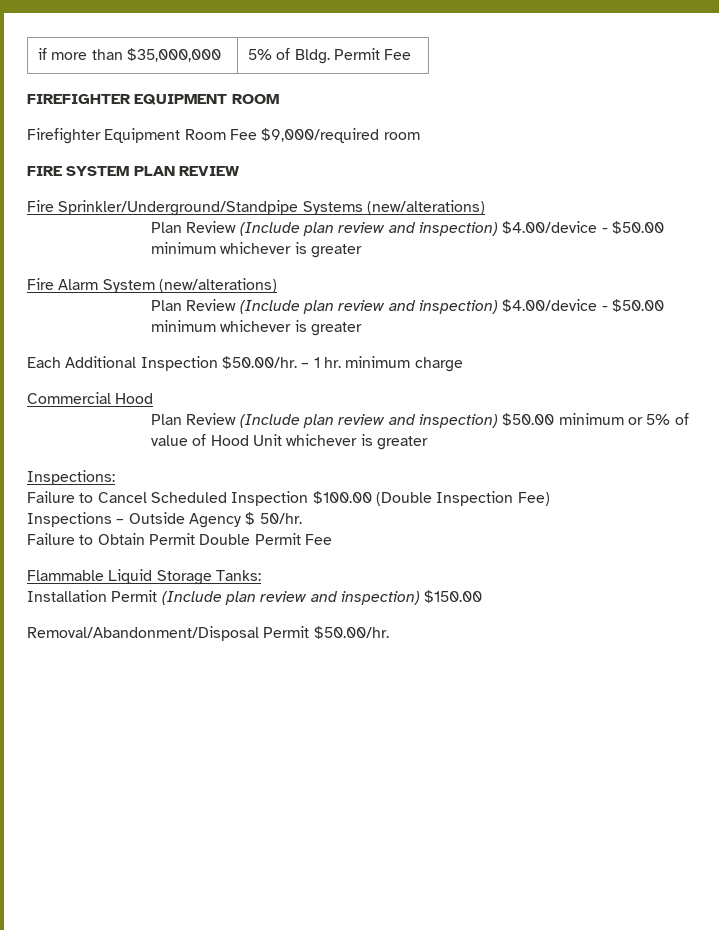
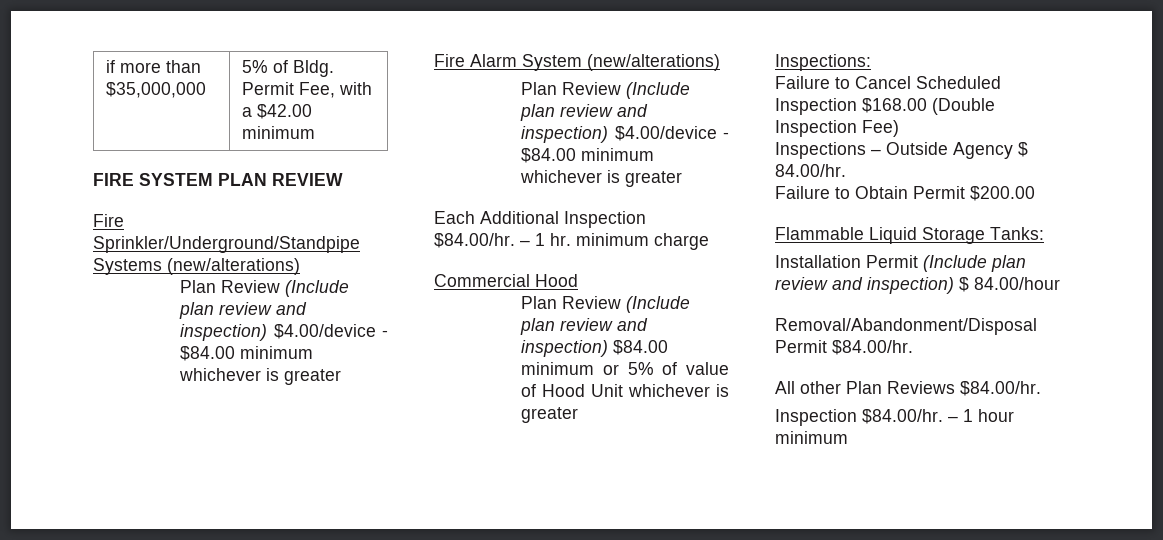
[384,49,412,60] [27,94,279,105] [27,128,420,144] Fee // FIREFIGHTER EQUIPMENT ROOM // Firefighter Equipment Room Fee $9,000/required room -> [298,82,372,98] [241,104,312,119] [241,126,315,139] Fee, with a $42.00 minimum
[611,221,664,234] $50.00 -> [180,346,236,361] $84.00
[611,299,664,312] $50.00 -> [521,148,577,163] $84.00
[221,356,297,369] $50.00/hr. -> [434,233,515,248] $84.00/hr.
[502,413,555,426] $50.00 -> [613,340,669,355] $84.00
[312,491,372,504] $100.00 -> [862,98,927,113] $168.00
[259,513,302,524] 50/hr. -> [775,164,846,177] 84.00/hr.
[199,533,332,545] Double Permit Fee -> [970,186,1035,201] $200.00
[424,590,483,603] $150.00 -> [959,277,1060,292] $ 84.00/hour
[313,626,389,639] $50.00/hr. -> [832,340,913,355] [775,381,1041,396] [775,409,1014,426] [775,431,848,444] $84.00/hr. // All other Plan Reviews $84.00/hr. // Inspection $84.00/hr. – 1 hour minimum

